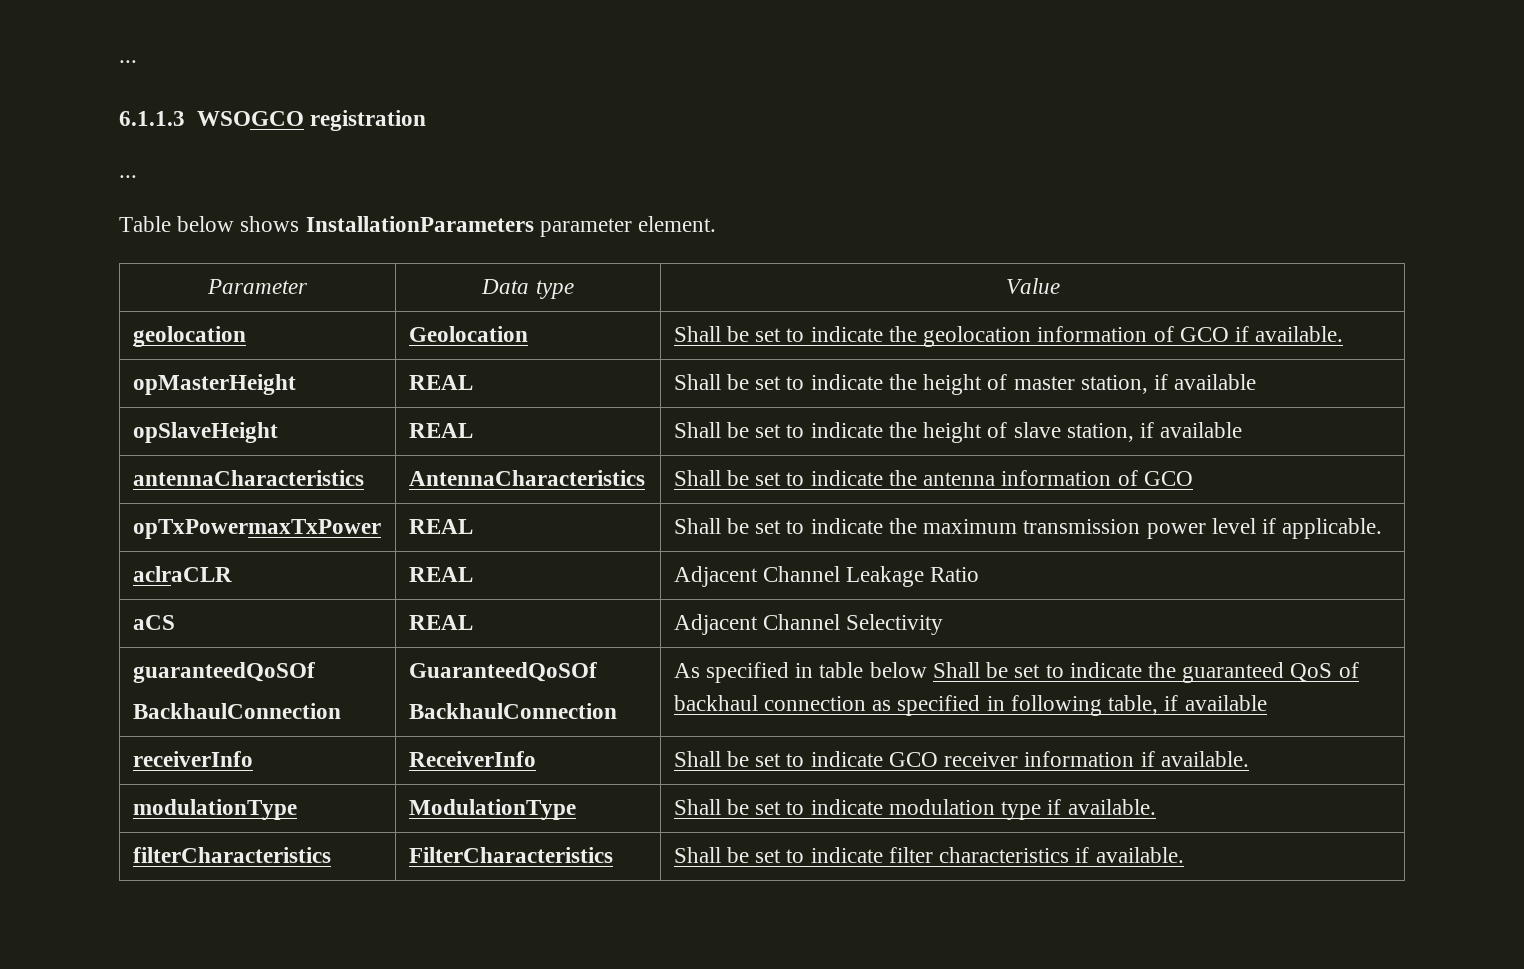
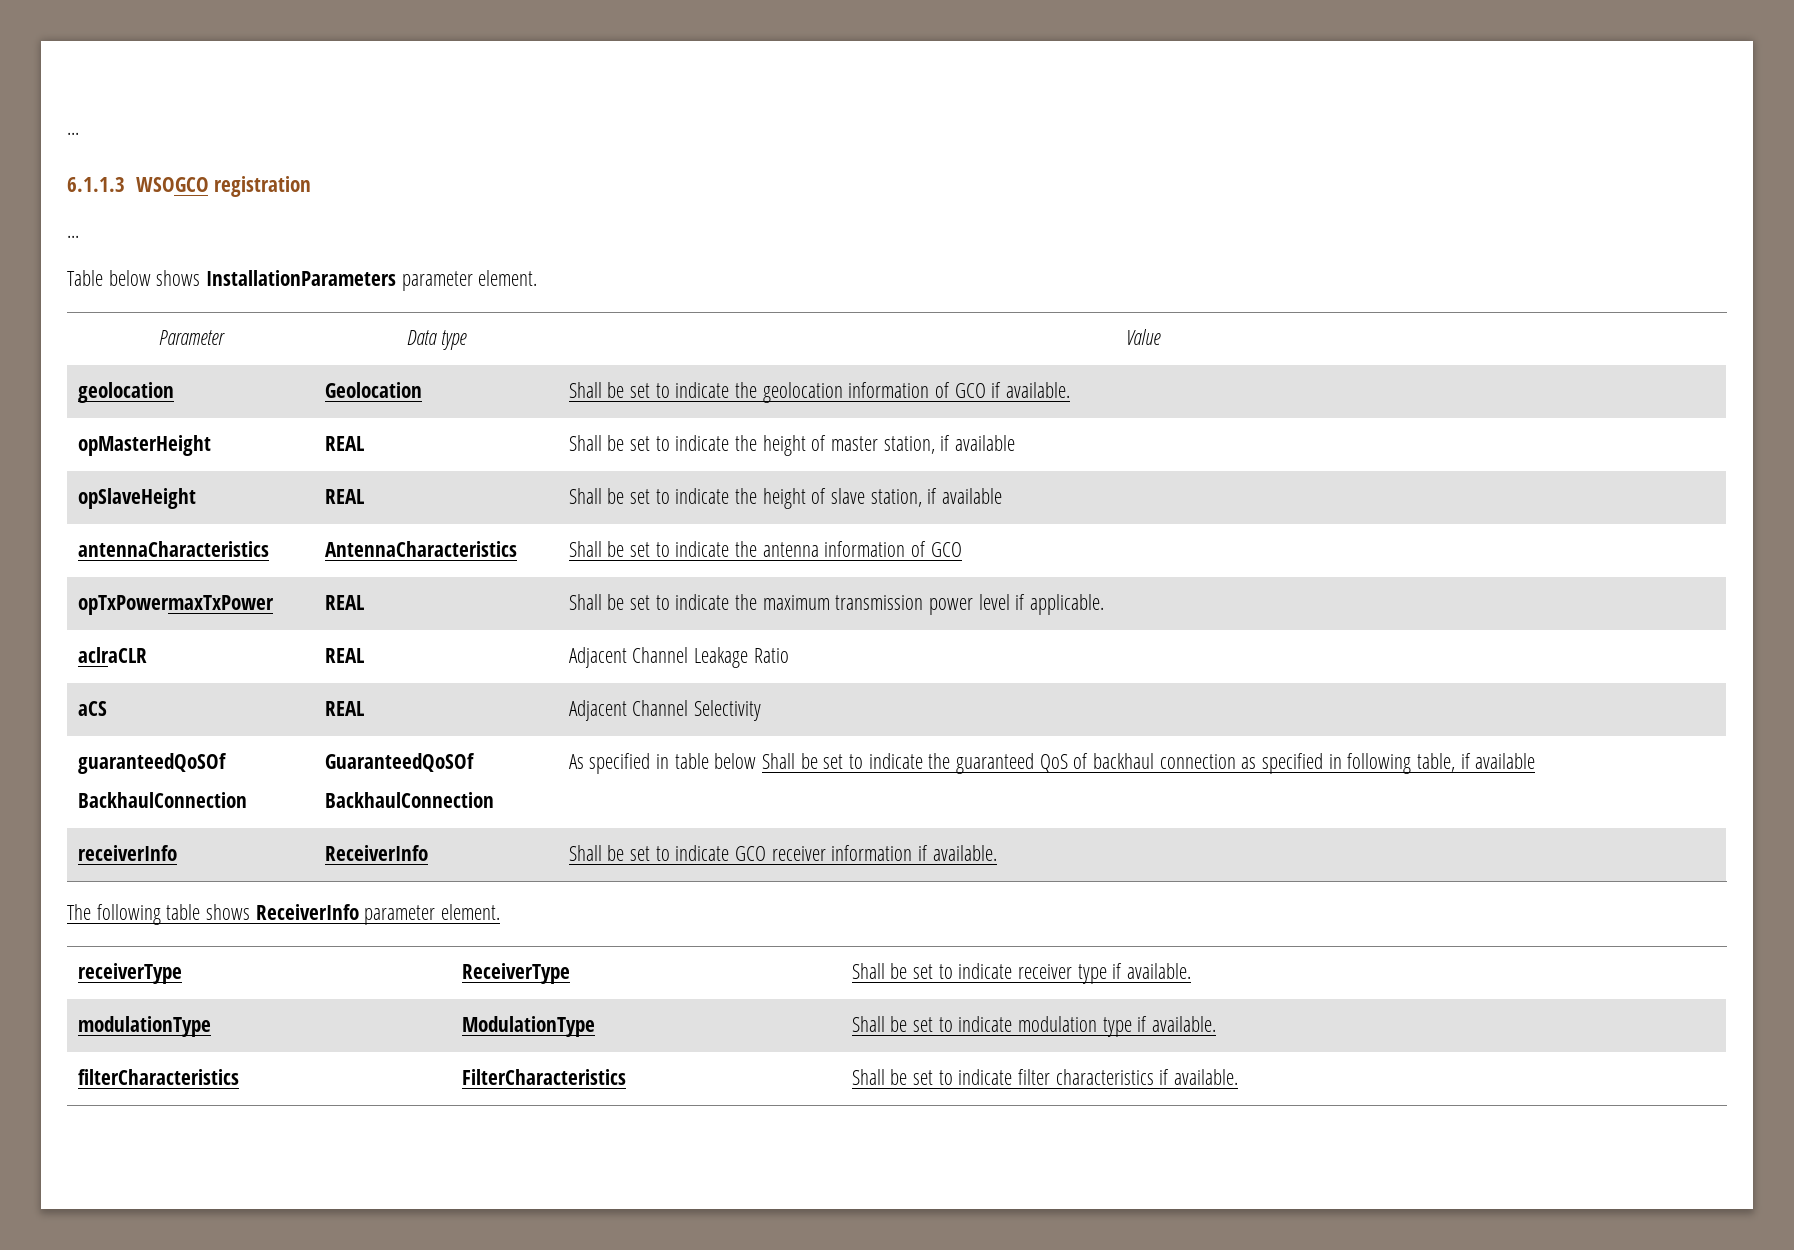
(1249, 759) none -> [67,904,501,925] [77,963,182,984] [461,963,570,984] [851,963,1191,984] // The following table shows ReceiverInfo parameter element. // receiverType | ReceiverType | Shall be set to indicate receiver type if available.

